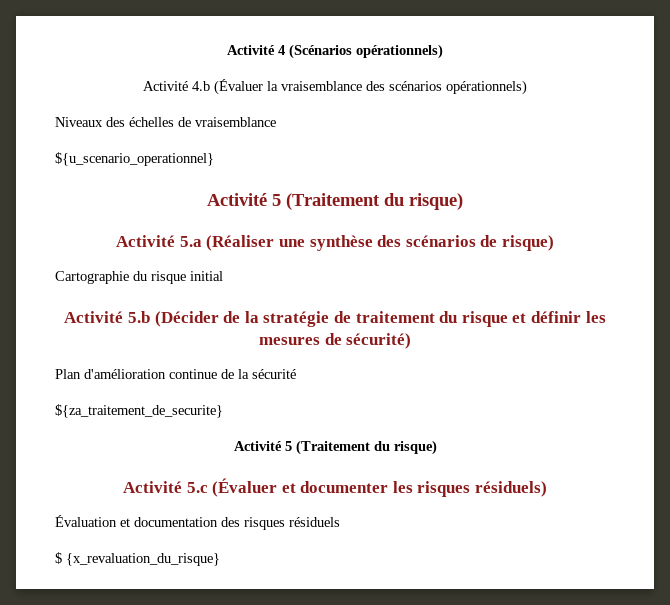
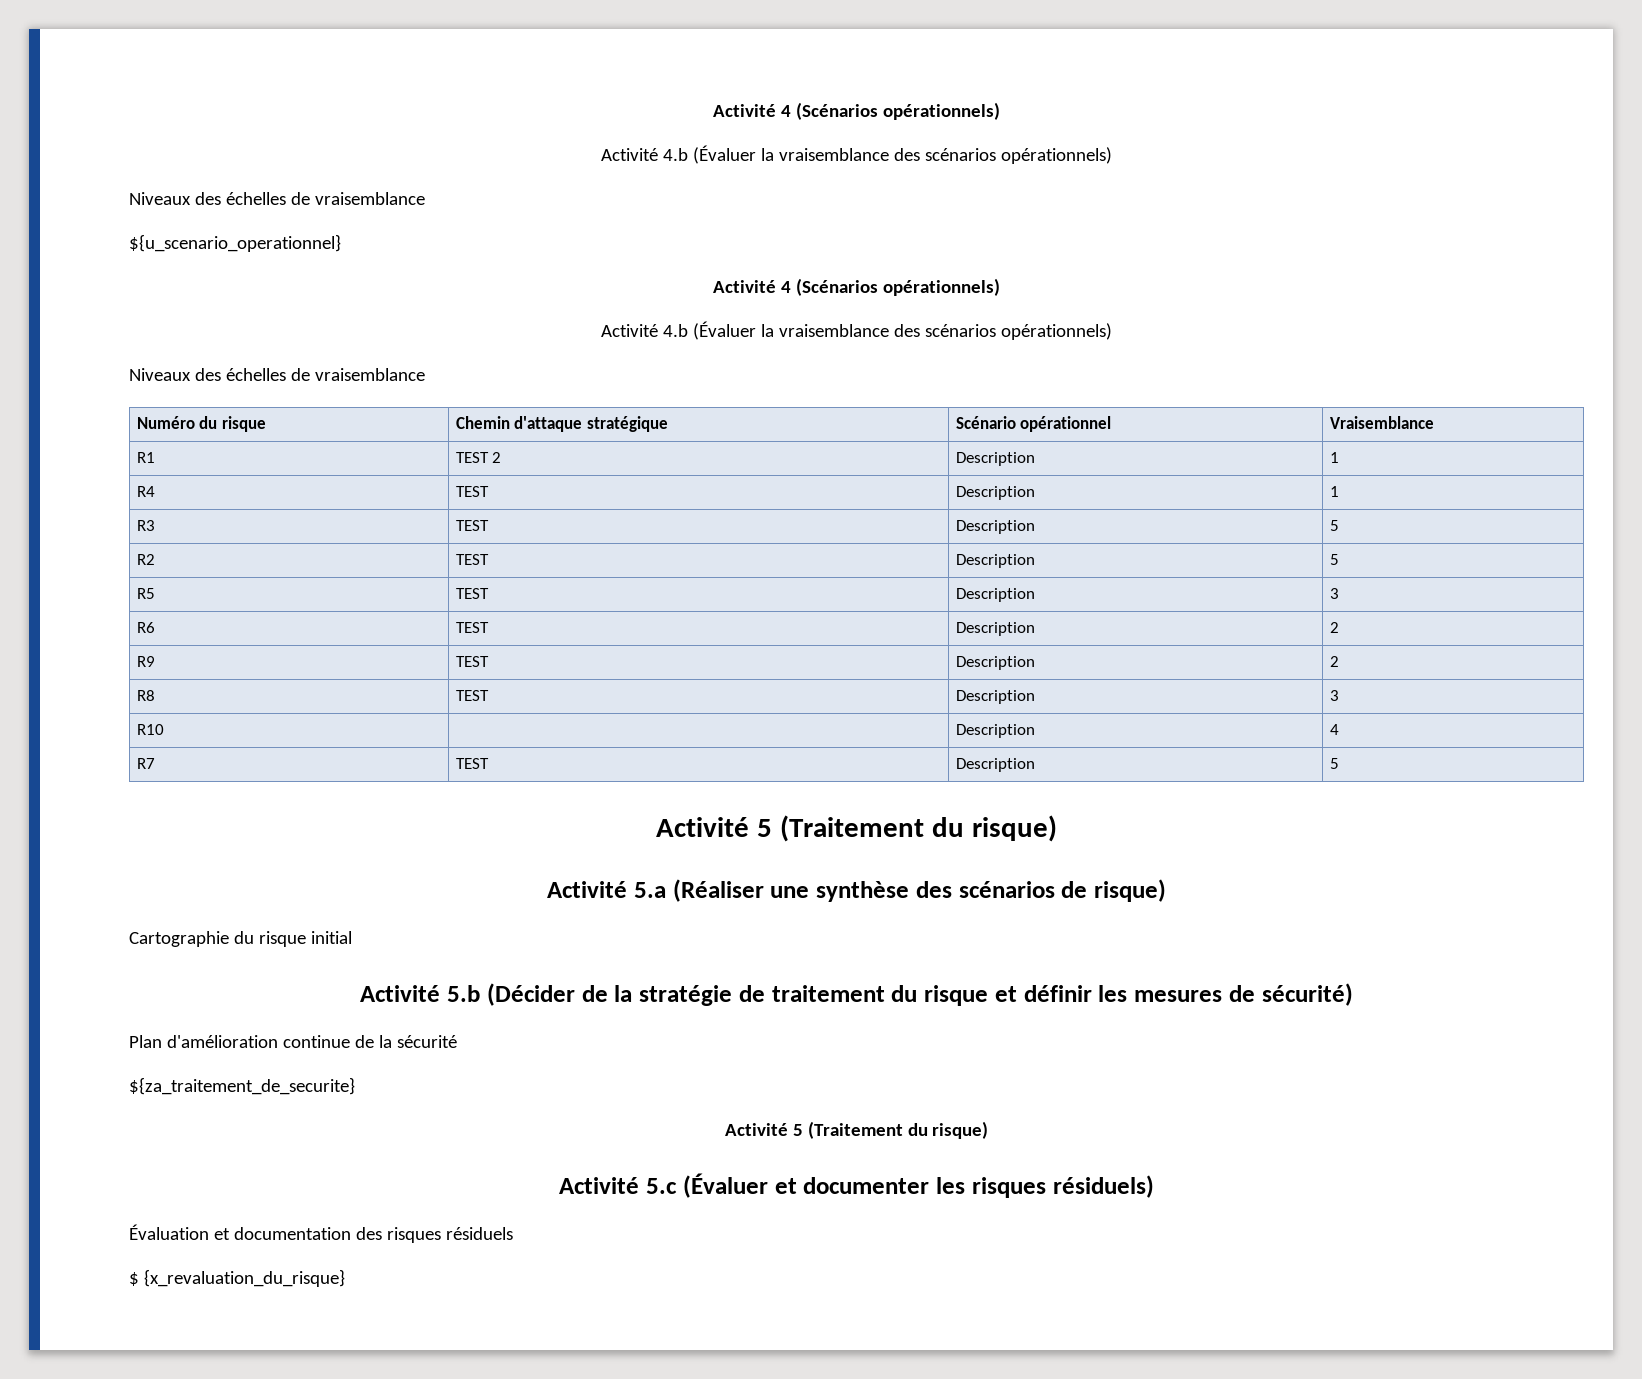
(214, 159) none -> [713,278,1000,296] [601,321,1112,340] [129,368,425,381] [136,416,266,432] [455,416,668,432] [955,416,1112,432] [1329,416,1434,429] [136,452,155,463] [455,452,502,463] [955,452,1035,466] [1329,452,1339,463] [136,486,155,497] [455,486,489,497] [955,486,1035,500] [1329,486,1339,497] [136,520,155,531] [455,520,489,531] [955,520,1035,534] [1329,520,1339,531] [136,554,155,565] [455,554,489,565] [955,554,1035,568] [1329,554,1339,565] [136,588,155,599] [455,588,489,599] [955,588,1035,602] [1329,588,1339,599] [136,622,155,633] [455,622,489,633] [955,622,1035,636] [1329,622,1339,633] [136,656,155,667] [455,656,489,667] [955,656,1035,670] [1329,656,1339,667] [136,690,155,701] [455,690,489,701] [955,690,1035,704] [1329,690,1339,701] [136,724,164,735] [955,724,1035,738] [1329,724,1339,735] [136,758,155,769] [455,758,489,769] [955,758,1035,772] [1329,758,1339,769] // Activité 4 (Scénarios opérationnels) // Activité 4.b (Évaluer la vraisemblance des scénarios opérationnels) // Niveaux des échelles de vraisemblance // Numéro du risque | Chemin d'attaque stratégique | Scénario opérationnel | Vraisemblance // R1 | TEST 2 | Description | 1 // R4 | TEST | Description | 1 // R3 | TEST | Description | 5 // R2 | TEST | Description | 5 // R5 | TEST | Description | 3 // R6 | TEST | Description | 2 // R9 | TEST | Description | 2 // R8 | TEST | Description | 3 // R10 | | Description | 4 // R7 | TEST | Description | 5

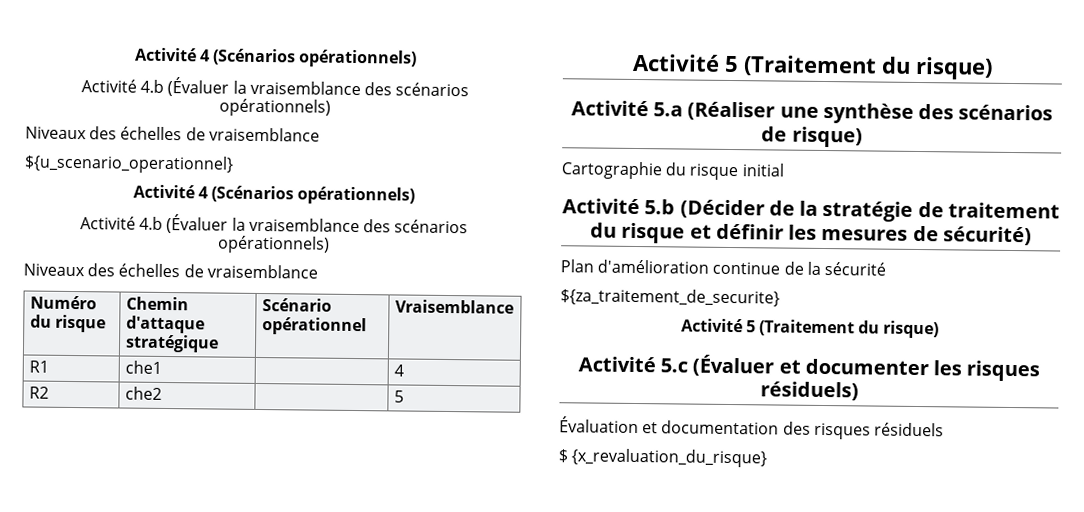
[455,452,502,463] [955,452,1035,466] [1329,452,1339,463] [136,486,155,497] [455,486,489,497] [955,486,1035,500] [1329,486,1339,497] [136,520,155,531] [455,520,489,531] [955,520,1035,534] [1329,520,1339,531] [136,554,155,565] [455,554,489,565] [955,554,1035,568] [1329,554,1339,565] [136,588,155,599] [455,588,489,599] [955,588,1035,602] [1329,588,1339,599] [136,622,155,633] [455,622,489,633] [955,622,1035,636] [1329,622,1339,633] [136,656,155,667] [455,656,489,667] [955,656,1035,670] [1329,656,1339,667] [136,690,155,701] [455,690,489,701] [955,690,1035,704] [1329,690,1339,701] [136,724,164,735] [955,724,1035,738] [1329,724,1339,735] [136,758,155,769] [455,758,489,769] [955,758,1035,772] TEST 2 | Description | 1 // R4 | TEST | Description | 1 // R3 | TEST | Description | 5 // R2 | TEST | Description | 5 // R5 | TEST | Description | 3 // R6 | TEST | Description | 2 // R9 | TEST | Description | 2 // R8 | TEST | Description | 3 // R10 | | Description | 4 // R7 | TEST | Description -> [124,360,162,374] [393,364,404,377] [28,386,49,399] [124,386,162,400] che1 | | 4 // R2 | che2 |

